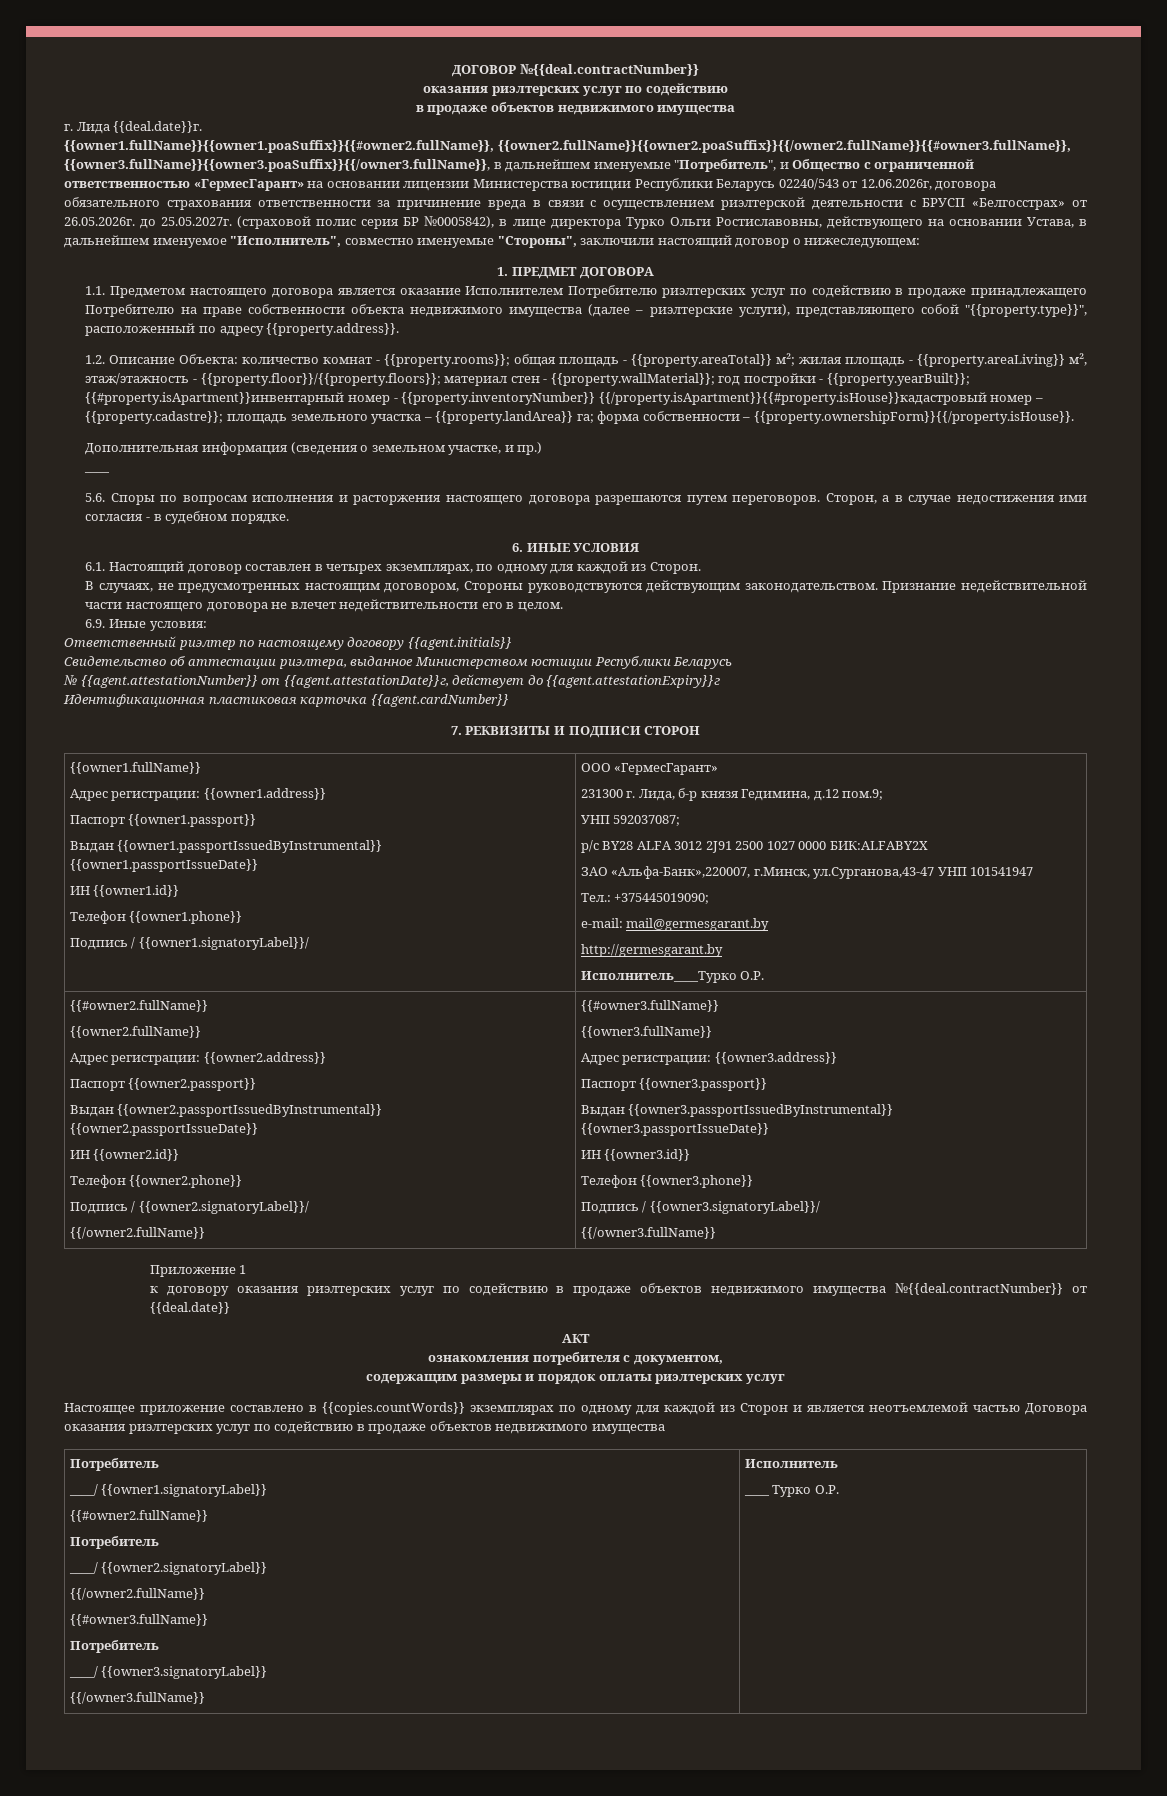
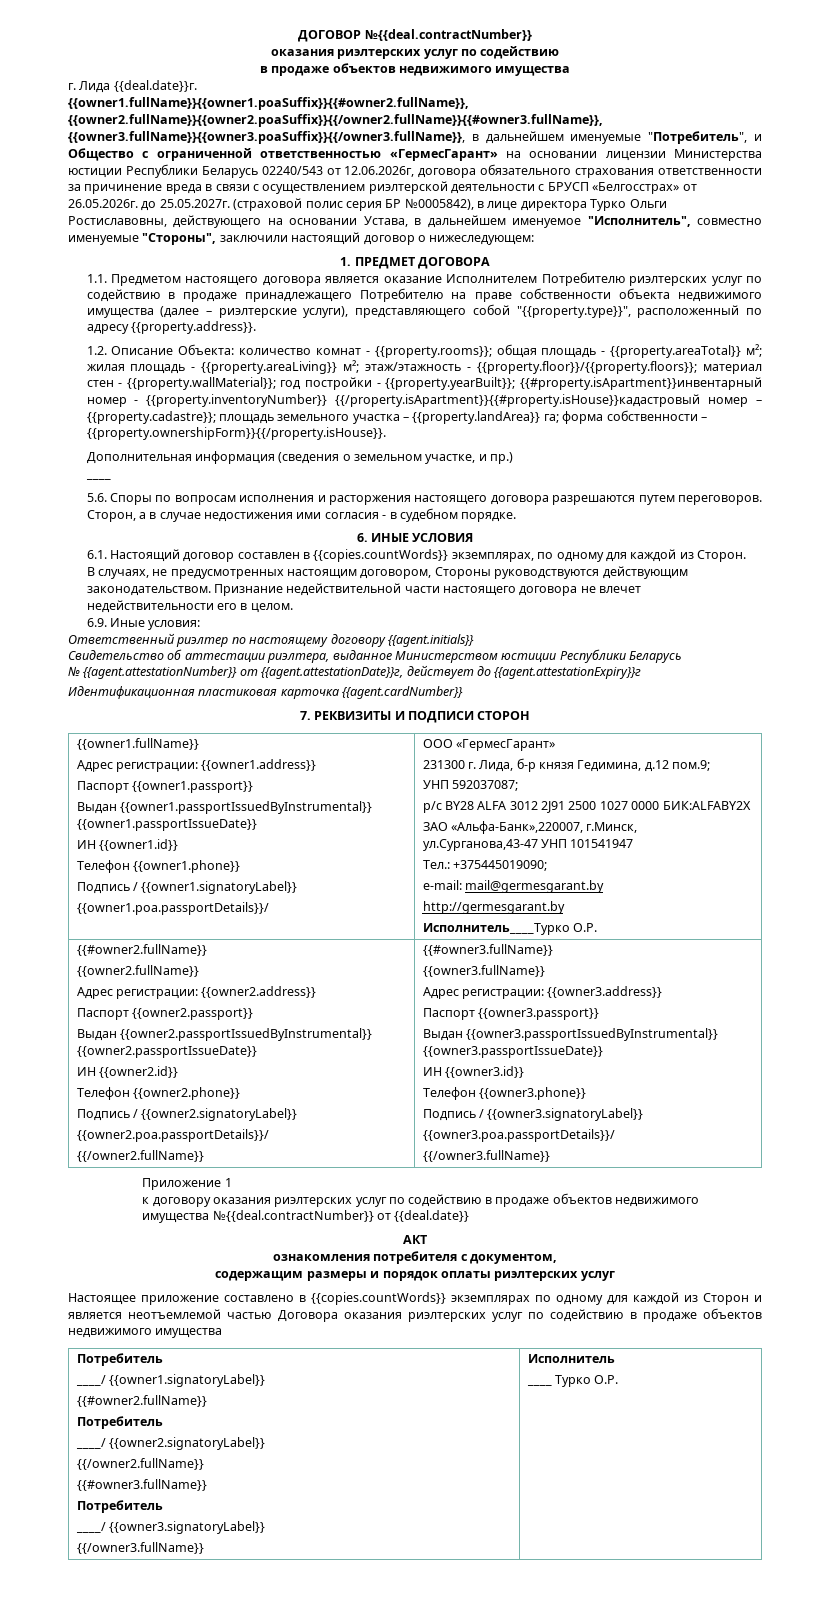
[1069,353,1088,366] м², -> [343,360,360,373] м²;
[326,564,383,574] четырех -> [313,549,449,562] {{copies.countWords}}
[138,937,309,950] {{owner1.signatoryLabel}}/ -> [141,881,298,894] [76,902,269,915] {{owner1.signatoryLabel}} // {{owner1.poa.passportDetails}}/
[138,1201,309,1214] {{owner2.signatoryLabel}}/ -> [141,1108,298,1121] [76,1129,269,1142] {{owner2.signatoryLabel}} // {{owner2.poa.passportDetails}}/
[649,1201,820,1214] {{owner3.signatoryLabel}}/ -> [487,1108,644,1121] [422,1129,615,1142] {{owner3.signatoryLabel}} // {{owner3.poa.passportDetails}}/

